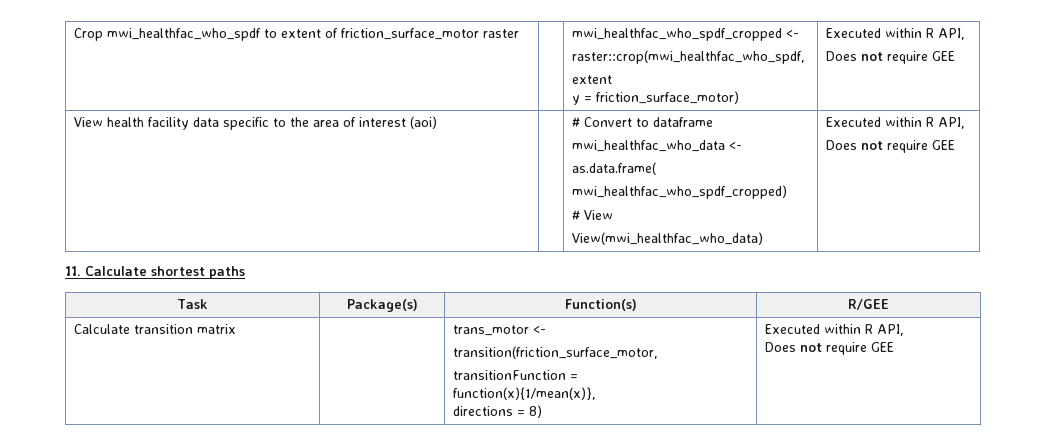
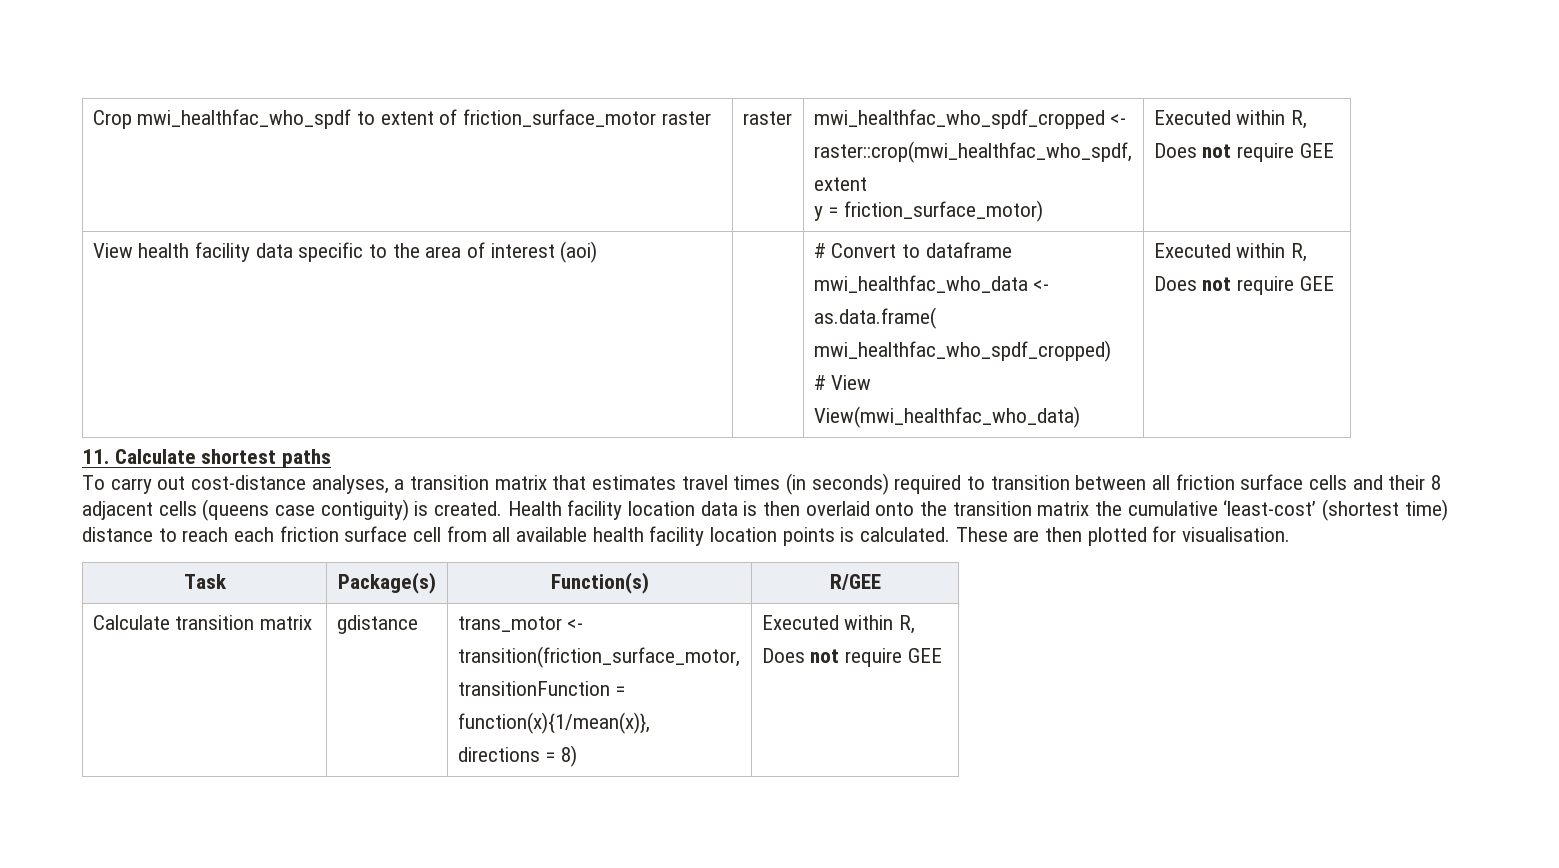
(520, 33) none -> [742,111,792,125] raster
[926,28,966,40] R API, -> [1290,110,1307,129] R,
[926,117,966,129] R API, -> [1290,243,1307,262] R,
(245, 272) none -> [82,473,1442,495] [82,499,1448,521] [82,526,1291,546] // To carry out cost-distance analyses, a transition matrix that estimates travel times (in seconds) required to transition between all friction surface cells and their 8 adjacent cells (queens case contiguity) is created. Health facility location data is then overlaid onto the transition matrix the cumulative ‘least-cost’ (shortest time) distance to reach each friction surface cell from all available health facility location points is calculated. These are then plotted for visualisation.
(237, 329) none -> [336,615,418,634] gdistance
[865,324,905,336] R API, -> [898,615,915,634] R,

